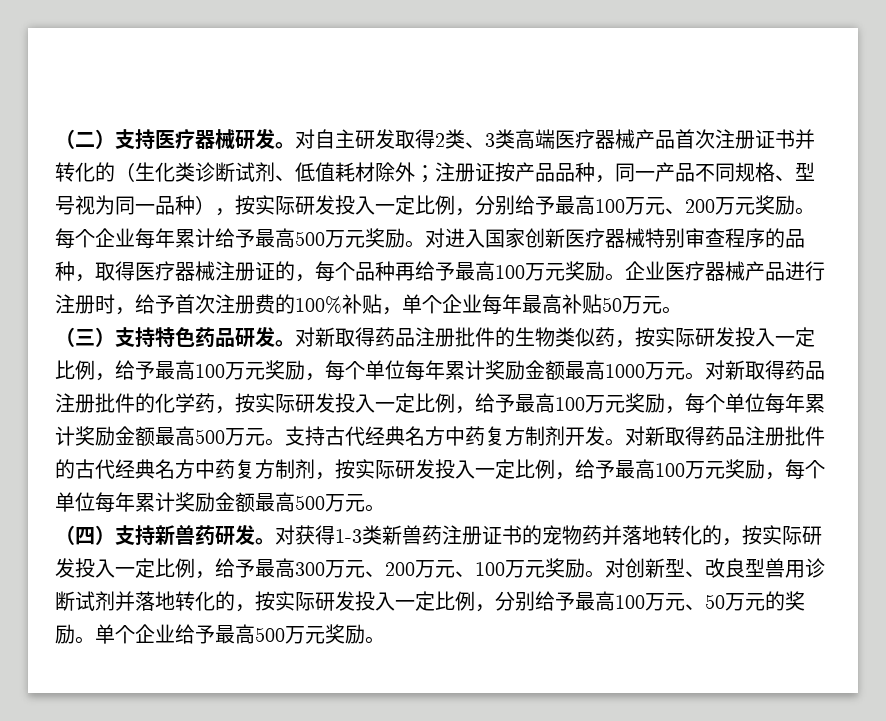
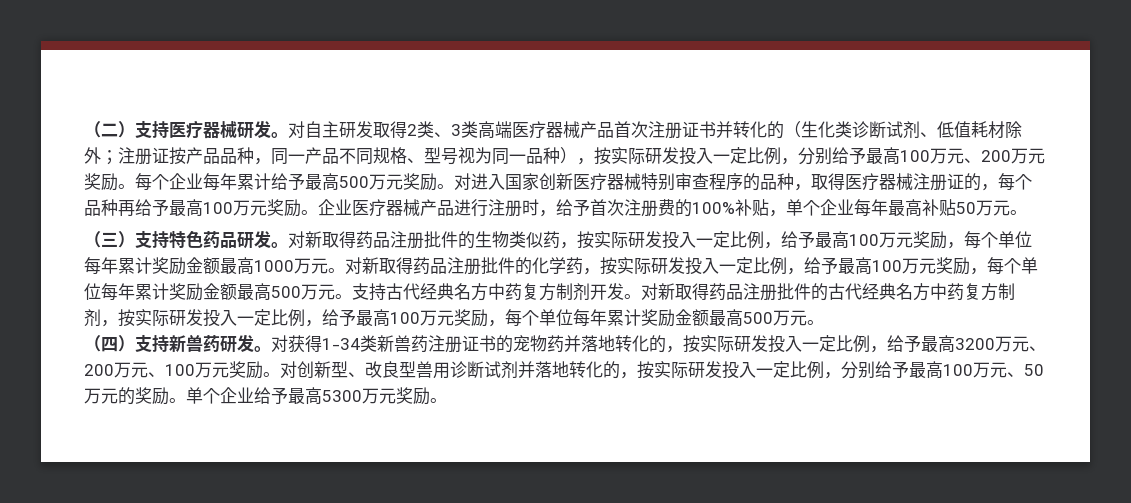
[335,529,362,543] 1-3 -> [322,338,360,350] 1-34
[295,562,325,576] 300 -> [955,338,995,350] 3200
[255,627,285,642] 500 -> [322,390,362,402] 5300

